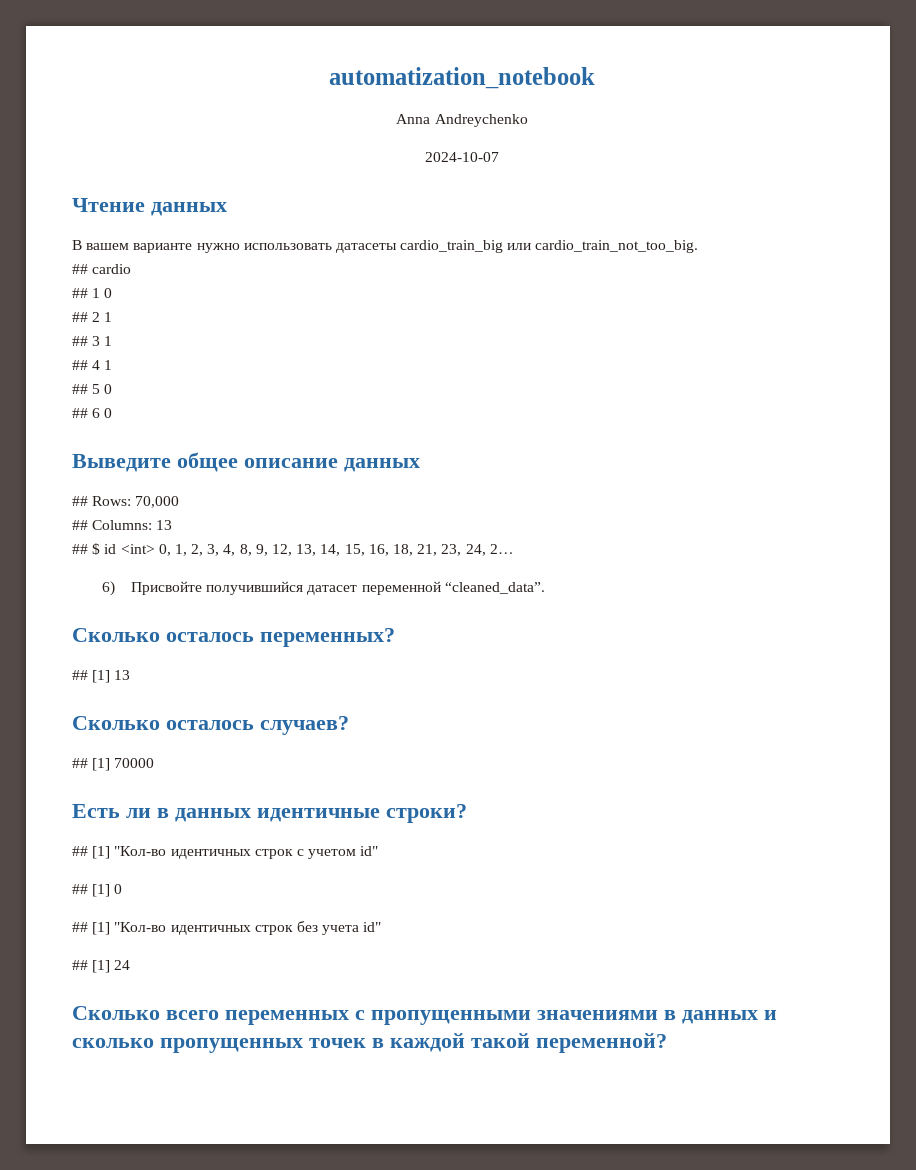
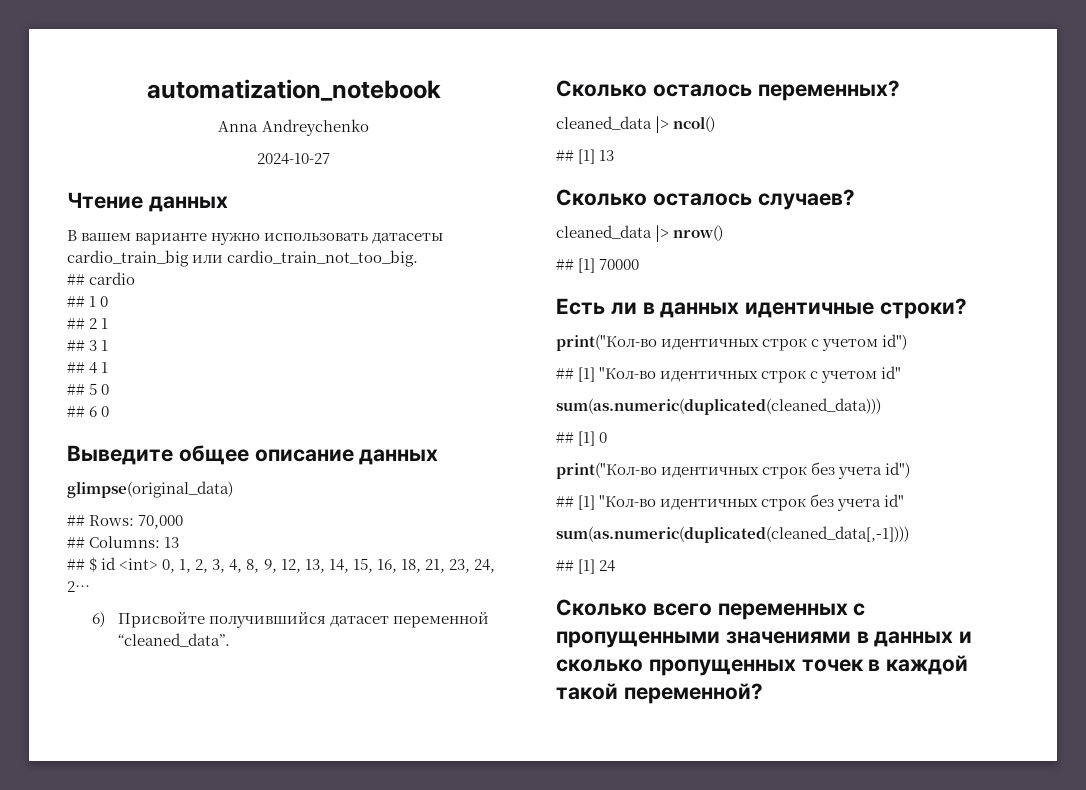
[425,152,499,162] 2024-10-07 -> [257,153,330,165] 2024-10-27
(420, 465) none -> [67,481,233,498] // glimpse(original_data)
(395, 637) none -> [556,116,716,133] // cleaned_data |> ncol()
(349, 725) none -> [556,225,724,242] // cleaned_data |> nrow()
(467, 813) none -> [556,334,908,351] // print("Кол-во идентичных строк c учетом id")
(379, 851) none -> [556,398,881,415] // sum(as.numeric(duplicated(cleaned_data)))
(123, 889) none -> [556,462,911,479] // print("Кол-во идентичных строк без учета id")
(382, 927) none -> [556,526,909,543] // sum(as.numeric(duplicated(cleaned_data[,-1])))

